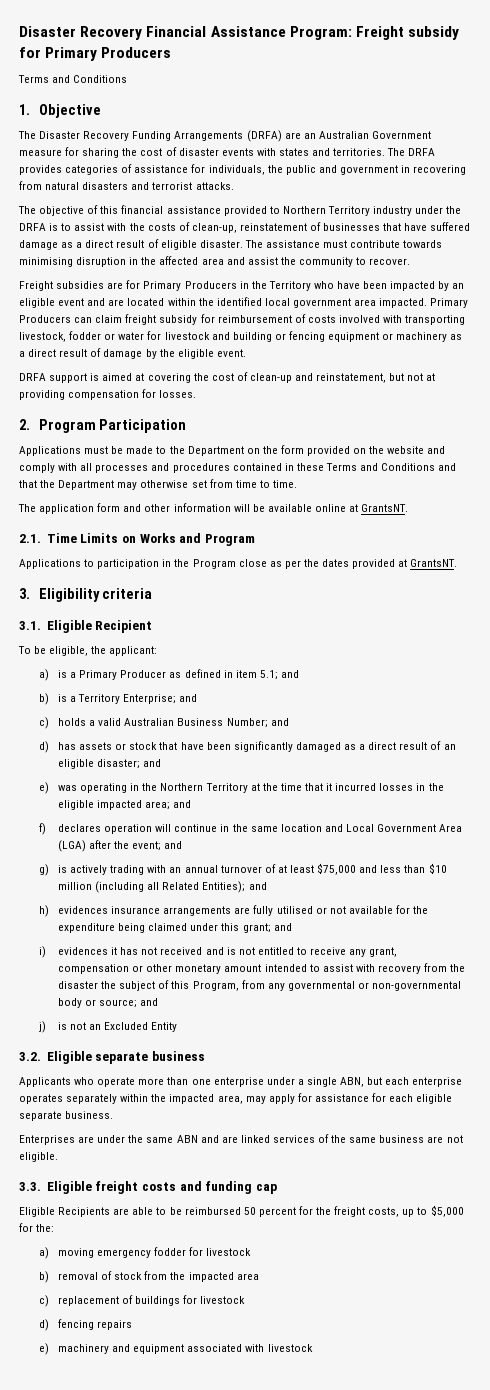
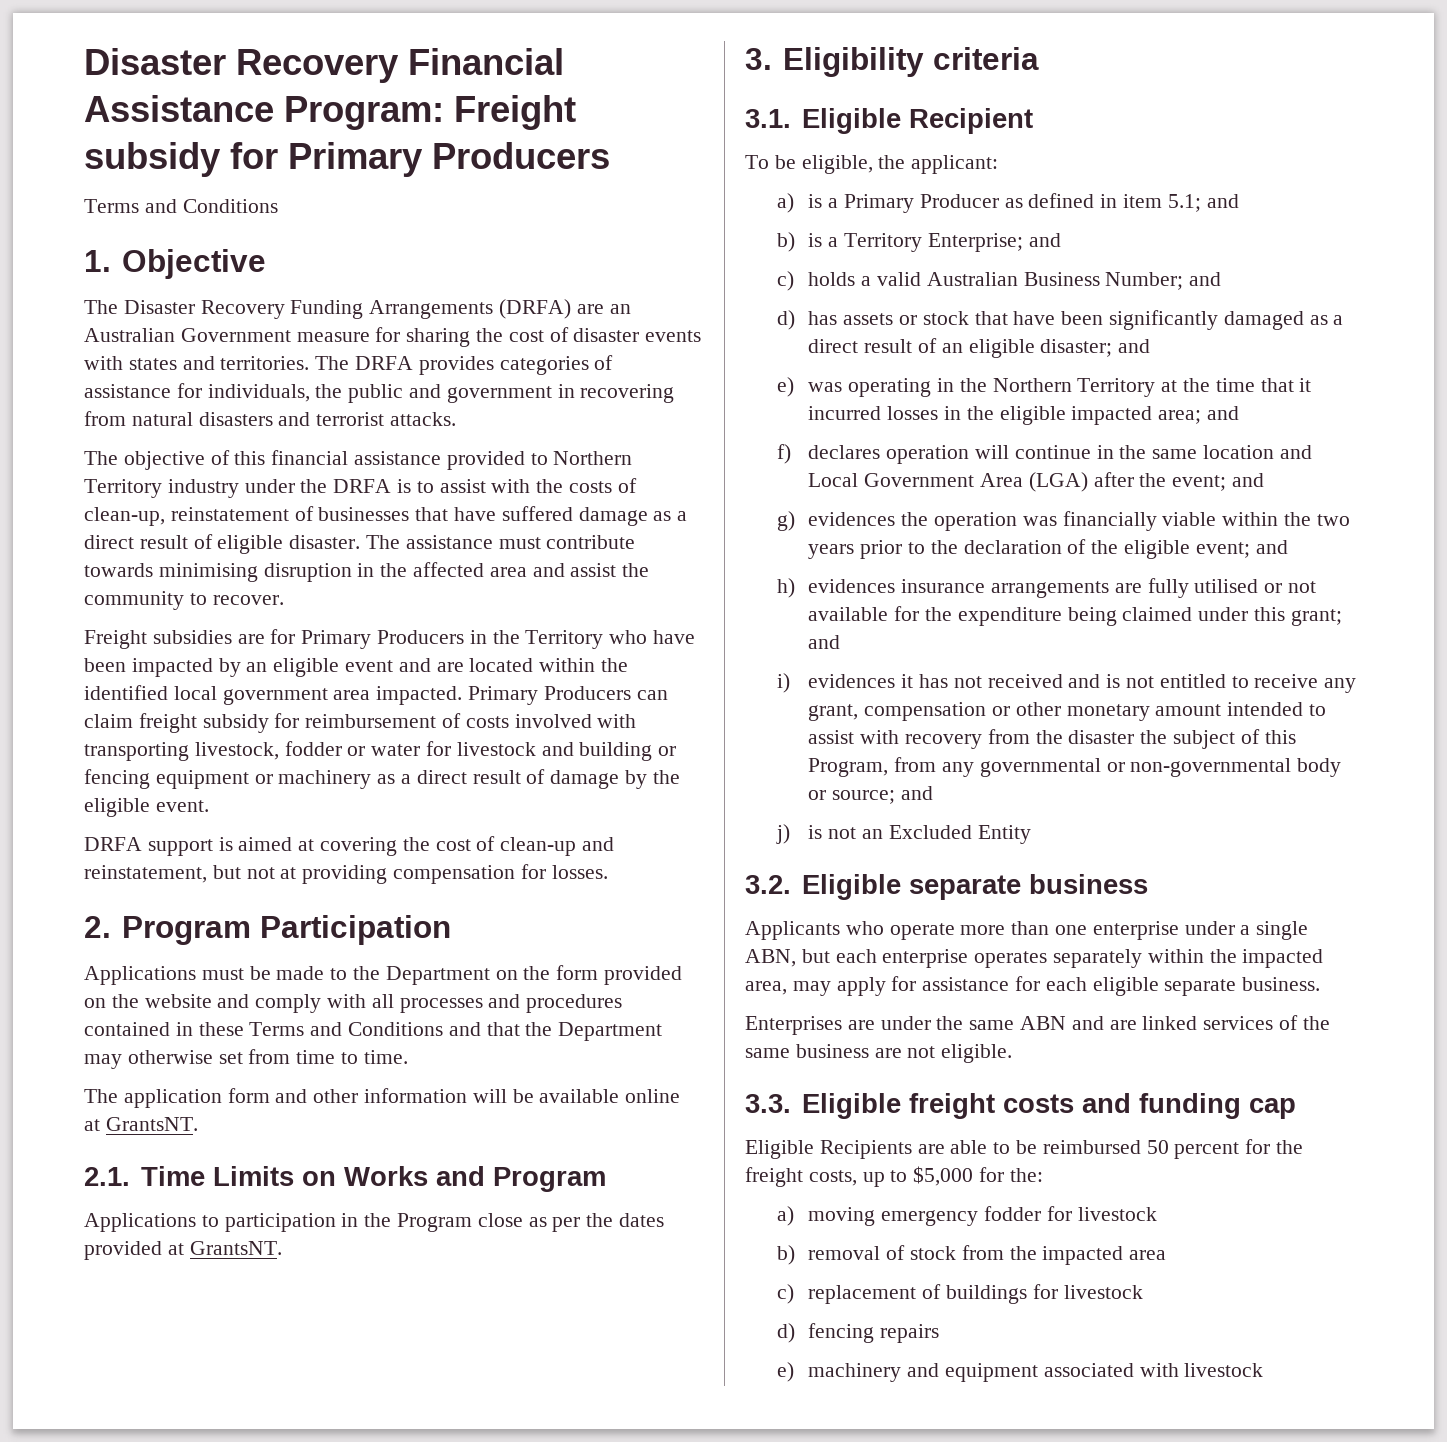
[58,863,447,875] [58,881,246,893] is actively trading with an annual turnover of at least $75,000 and less than $10 million (including all Related Entities); -> [808,511,1350,531] [808,539,1250,559] evidences the operation was financially viable within the two years prior to the declaration of the eligible event;

